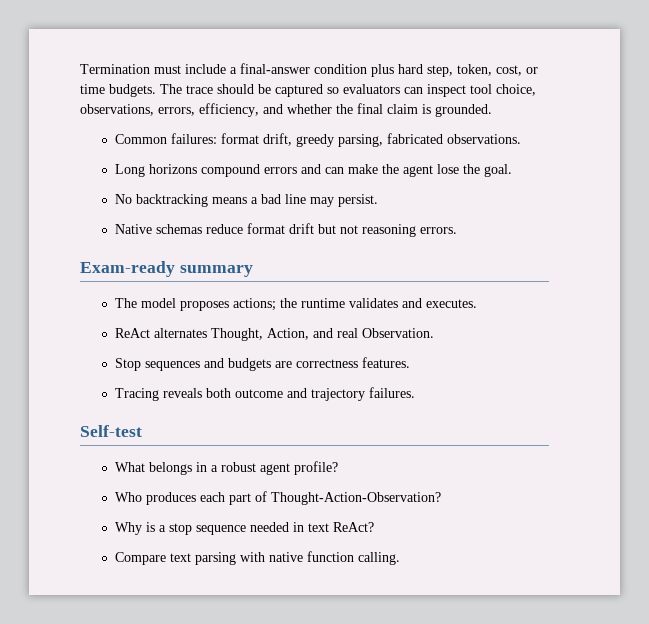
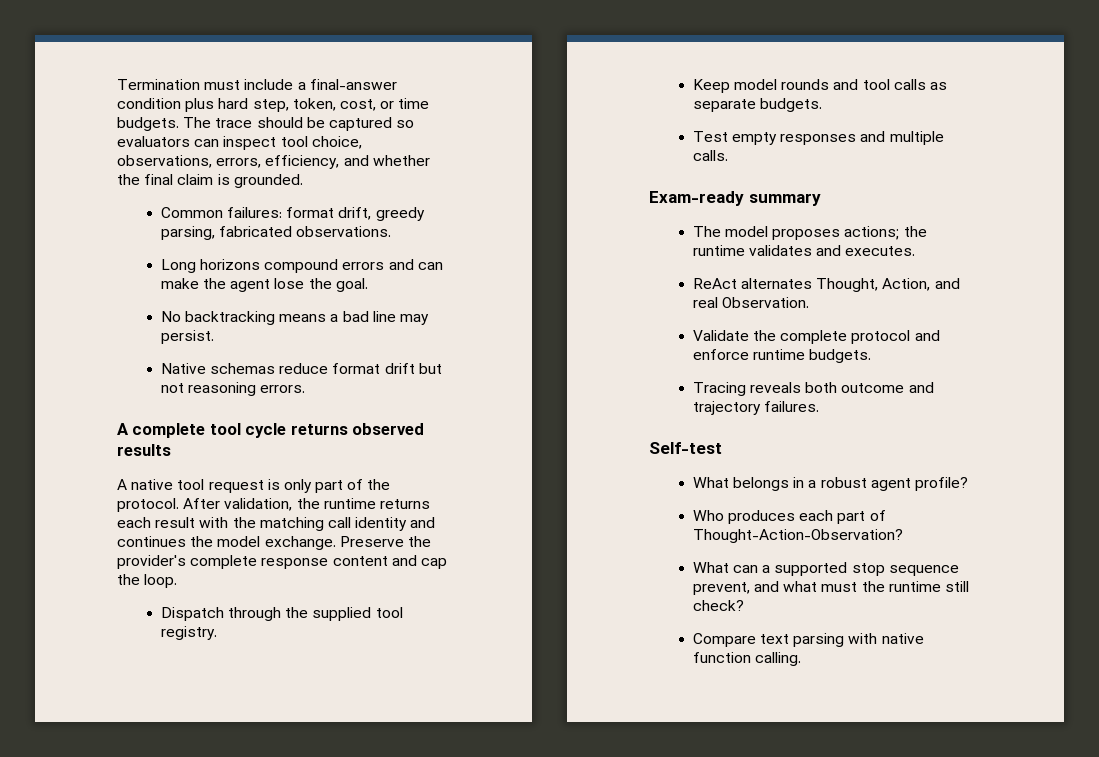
(458, 230) none -> [117,423,425,438] [117,444,171,456] [117,479,391,493] [117,498,430,512] [117,517,436,531] [117,536,431,550] [117,555,447,569] [117,574,178,588] [160,607,403,621] [160,626,217,640] [692,79,947,93] [692,98,823,112] [692,131,944,145] [692,150,728,161] // A complete tool cycle returns observed results // A native tool request is only part of the protocol. After validation, the runtime returns each result with the matching call identity and continues the model exchange. Preserve the provider's complete response content and cap the loop. // Dispatch through the supplied tool registry. // Keep model rounds and tool calls as separate budgets. // Test empty responses and multiple calls.
[115,357,411,371] Stop sequences and budgets are correctness features. -> [692,330,940,344] [692,349,872,363] Validate the complete protocol and enforce runtime budgets.
[115,522,375,535] Why is a stop sequence needed in text ReAct? -> [692,562,959,576] [692,581,969,595] [692,600,744,611] What can a supported stop sequence prevent, and what must the runtime still check?

